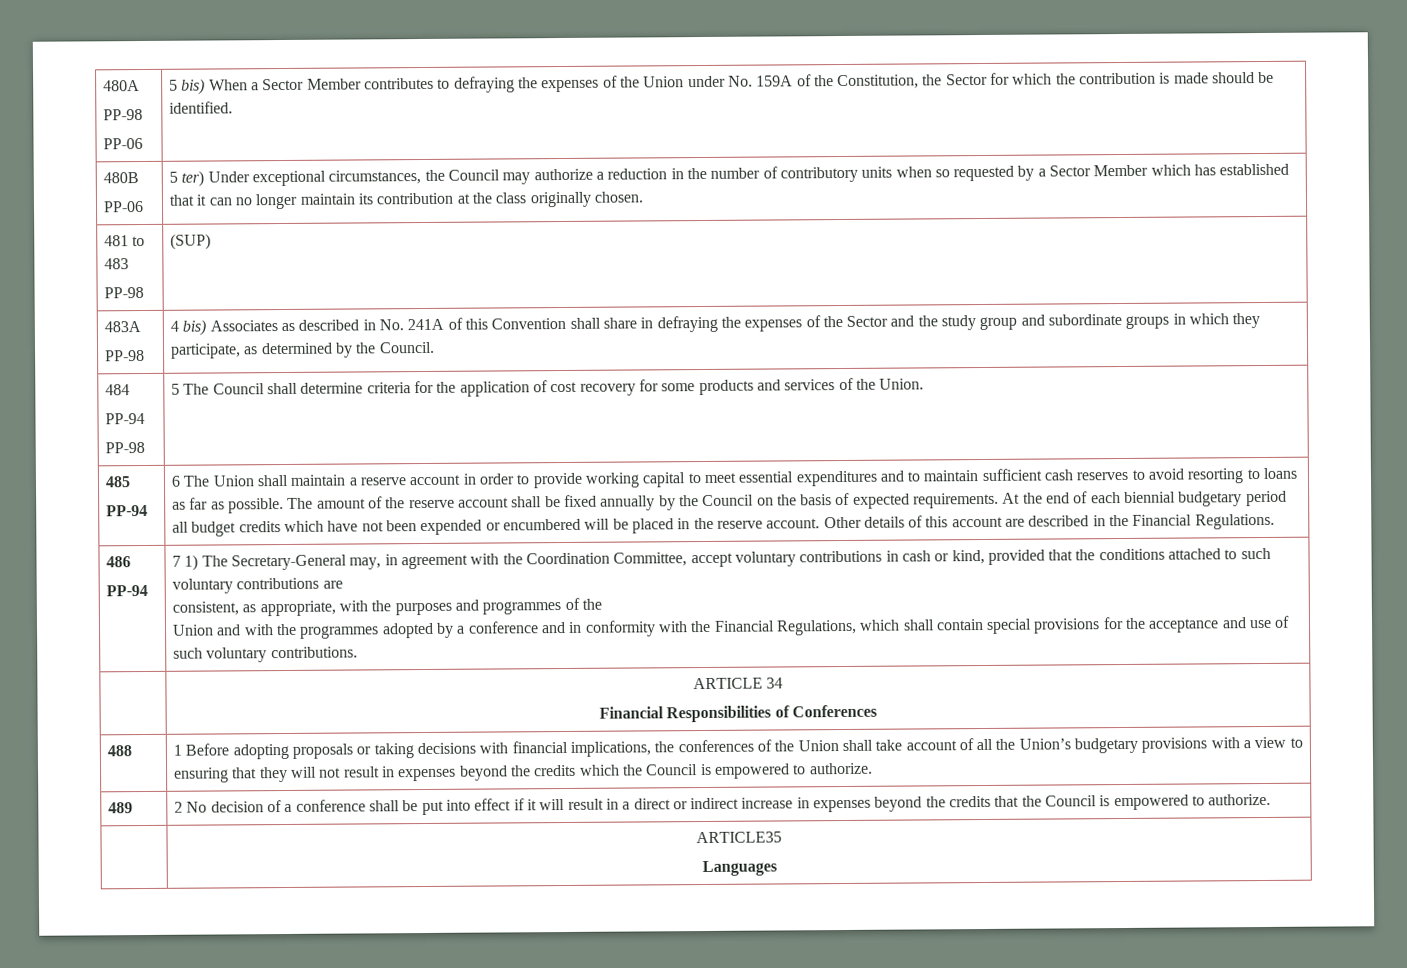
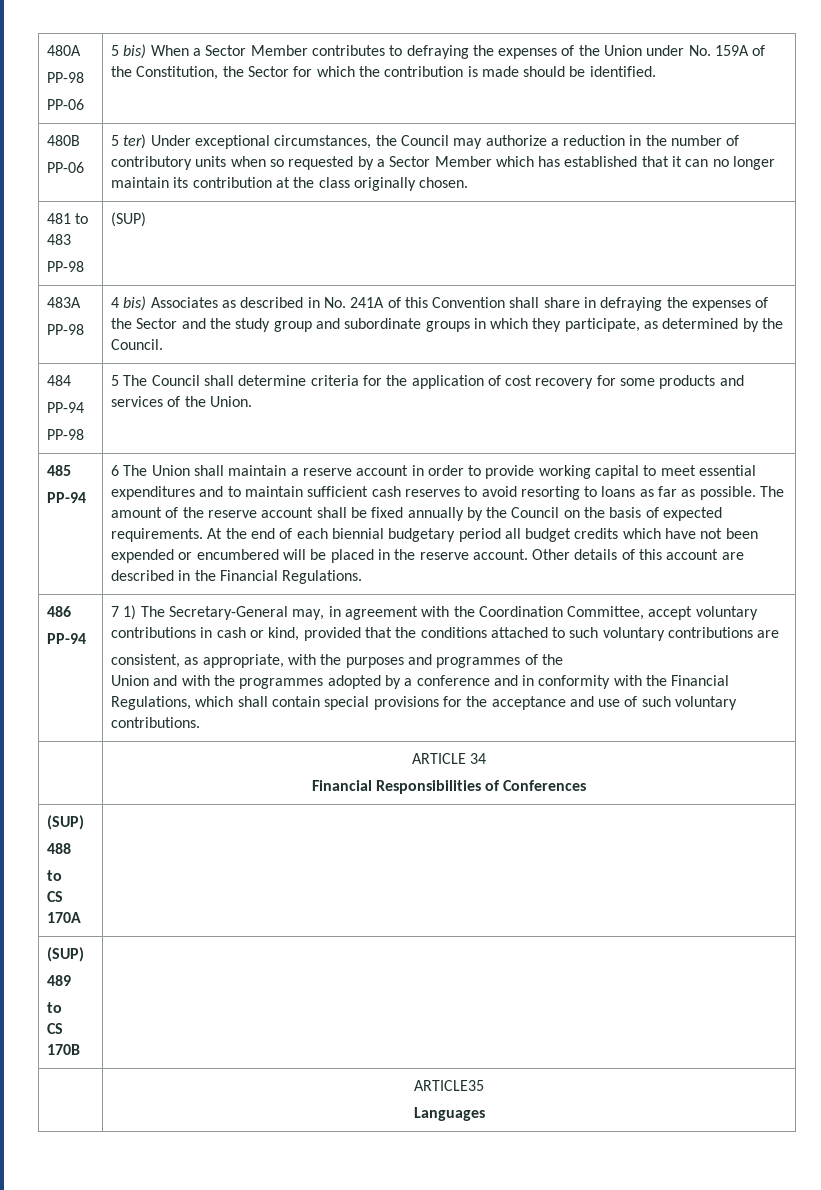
(877, 711) none -> [46,815,84,830] (SUP) //
[173,736,1303,760] [174,762,873,783] [108,802,134,814] [174,793,1272,816] | 1 Before adopting proposals or taking decisions with financial implications, the conferences of the Union shall take account of all the Union’s budgetary provisions with a view to ensuring that they will not result in expenses beyond the credits which the Council is empowered to authorize. // 489 | 2 No decision of a conference shall be put into effect if it will result in a direct or indirect increase in expenses beyond the credits that the Council is empowered to authorize. -> [46,870,62,881] [46,891,63,902] [46,912,81,923] [46,947,84,962] [46,975,71,986] [46,1002,62,1013] [46,1023,63,1034] [46,1044,80,1055] // to // CS 170A | // (SUP) // 489 // to // CS 170B |

